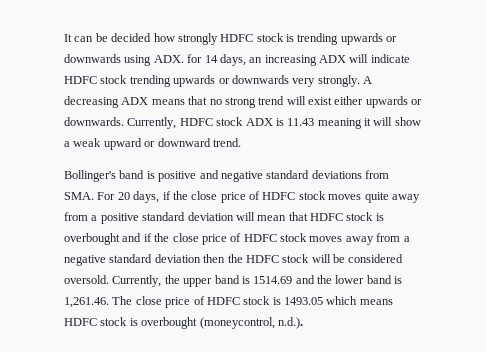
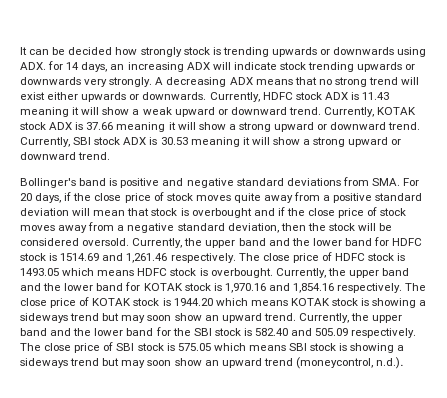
[220,34,254,42] HDFC -> (182, 52) none
[64,76,97,84] HDFC -> (277, 66) none
(241, 142) none -> [324,107,417,117] [20,122,421,132] [20,137,402,147] [20,152,111,160] Currently, KOTAK stock ADX is 37.66 meaning it will show a strong upward or downward trend. Currently, SBI stock ADX is 30.53 meaning it will show a strong upward or downward trend.
[262,192,296,200] HDFC -> (164, 196) none
[310,213,343,221] HDFC -> (150, 212) none
[243,234,277,242] HDFC -> (378, 211) none
[154,254,201,263] deviation -> [227,223,279,233] deviation,
[245,255,279,263] HDFC -> (326, 227) none
[241,275,403,284] [64,297,109,308] is 1514.69 and the lower band is 1,261.46. -> [268,237,423,246] [20,253,236,263] and the lower band for HDFC stock is 1514.69 and 1,261.46 respectively.
[141,317,198,329] overbought -> [210,268,410,278] [20,282,427,293] [20,297,427,308] [20,313,403,323] [20,327,417,338] [20,342,405,353] [20,358,293,368] overbought. Currently, the upper band and the lower band for KOTAK stock is 1,970.16 and 1,854.16 respectively. The close price of KOTAK stock is 1944.20 which means KOTAK stock is showing a sideways trend but may soon show an upward trend. Currently, the upper band and the lower band for the SBI stock is 582.40 and 505.09 respectively. The close price of SBI stock is 575.05 which means SBI stock is showing a sideways trend but may soon show an upward trend

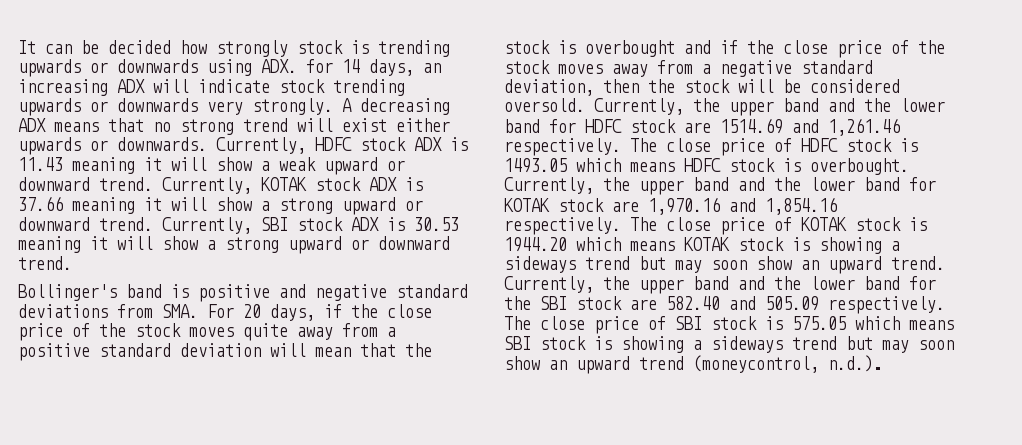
(164, 196) none -> [99,323,126,337] the
(150, 212) none -> [405,343,432,357] the
(378, 211) none -> [918,40,945,54] the
[49,253,58,261] is -> [684,122,711,133] are
[213,283,222,291] is -> [612,201,639,212] are
[243,328,252,336] is -> [630,299,657,310] are

